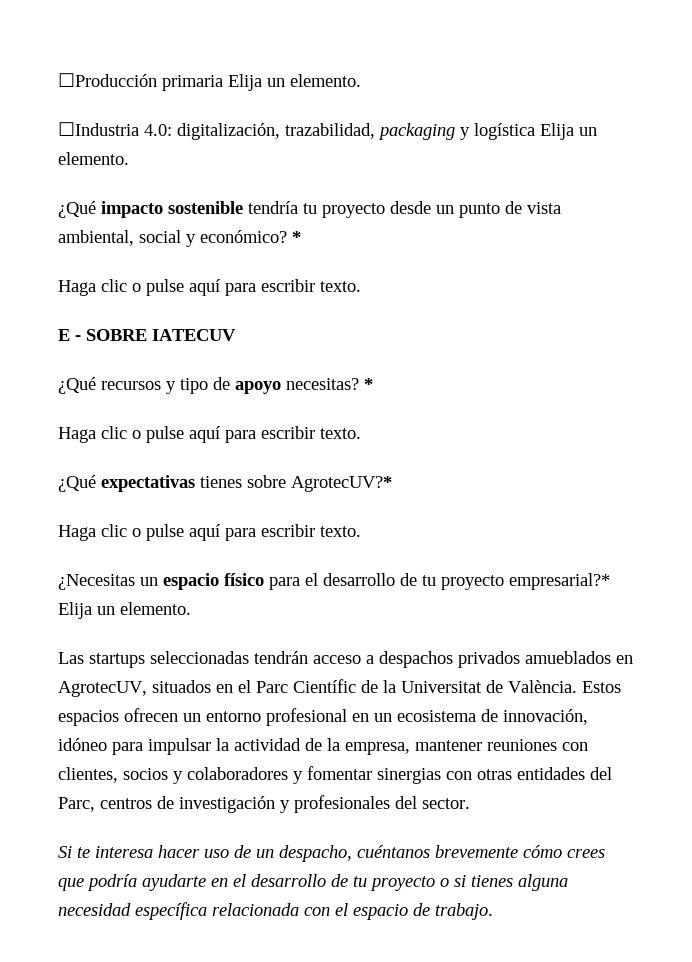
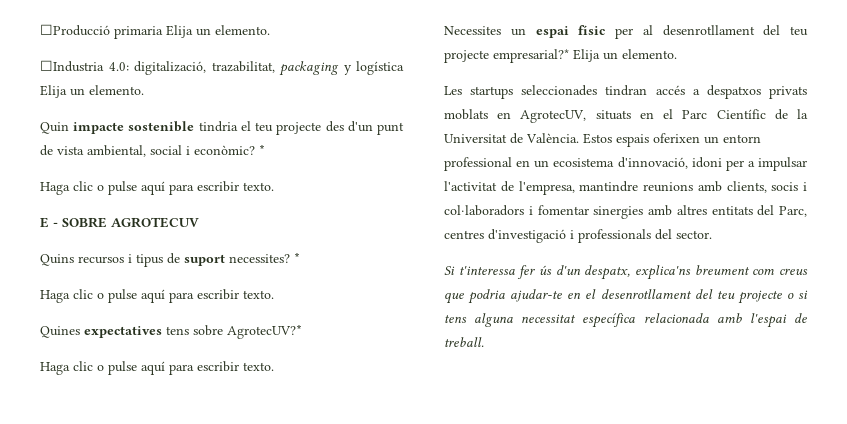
[58,73,157,87] ☐Producción -> [40,24,110,36] ☐Producció
[177,123,375,140] digitalización, trazabilidad, -> [134,61,275,75] digitalizació, trazabilitat,
[58,201,500,218] ¿Qué impacto sostenible tendría tu proyecto desde un punto -> [40,121,405,135] Quin impacte sostenible tindria el teu projecte des d'un punt
[186,230,287,247] y económico? -> [186,145,255,155] i econòmic?
[152,329,236,341] [58,377,373,394] [58,426,361,443] [58,475,242,492] IATECUV // ¿Qué recursos y tipo de apoyo necesitas? * // Haga clic o pulse aquí para escribir texto. // ¿Qué expectativas tienes -> [111,217,199,228] [40,252,300,267] [40,289,274,303] [40,326,189,338] AGROTECUV // Quins recursos i tipus de suport necessites? * // Haga clic o pulse aquí para escribir texto. // Quines expectatives tens
[58,573,610,590] [58,602,191,619] [58,651,611,668] ¿Necesitas un espacio físico para el desarrollo de tu proyecto empresarial?* Elija un elemento. // Las startups seleccionadas tendrán acceso a despachos privados amueblados -> [444,25,808,39] [444,49,677,63] [444,85,807,99] [444,109,488,120] Necessites un espai físic per al desenrotllament del teu projecte empresarial?* Elija un elemento. // Les startups seleccionades tindran accés a despatxos privats moblats
[152,680,211,693] situados -> [595,110,631,120] situats
[58,708,588,726] [58,738,588,755] [58,766,612,784] [58,795,470,813] [58,845,605,862] [58,874,568,891] [58,902,493,920] espacios ofrecen un entorno profesional en un ecosistema de innovación, idóneo para impulsar la actividad de la empresa, mantener reuniones con clientes, socios y colaboradores y fomentar sinergias con otras entidades del Parc, centros de investigación y profesionales del sector. // Si te interesa hacer uso de un despacho, cuéntanos brevemente cómo crees que podría ayudarte en el desarrollo de tu proyecto o si tienes alguna necesidad específica relacionada con el espacio de trabajo. -> [616,133,761,147] [444,157,807,171] [444,181,807,195] [444,205,807,219] [444,229,712,243] [444,265,808,280] [444,289,809,304] [444,313,807,328] [444,337,484,347] espais oferixen un entorn professional en un ecosistema d'innovació, idoni per a impulsar l'activitat de l'empresa, mantindre reunions amb clients, socis i col·laboradors i fomentar sinergies amb altres entitats del Parc, centres d'investigació i professionals del sector. // Si t'interessa fer ús d'un despatx, explica'ns breument com creus que podria ajudar-te en el desenrotllament del teu projecte o si tens alguna necessitat específica relacionada amb l'espai de treball.

